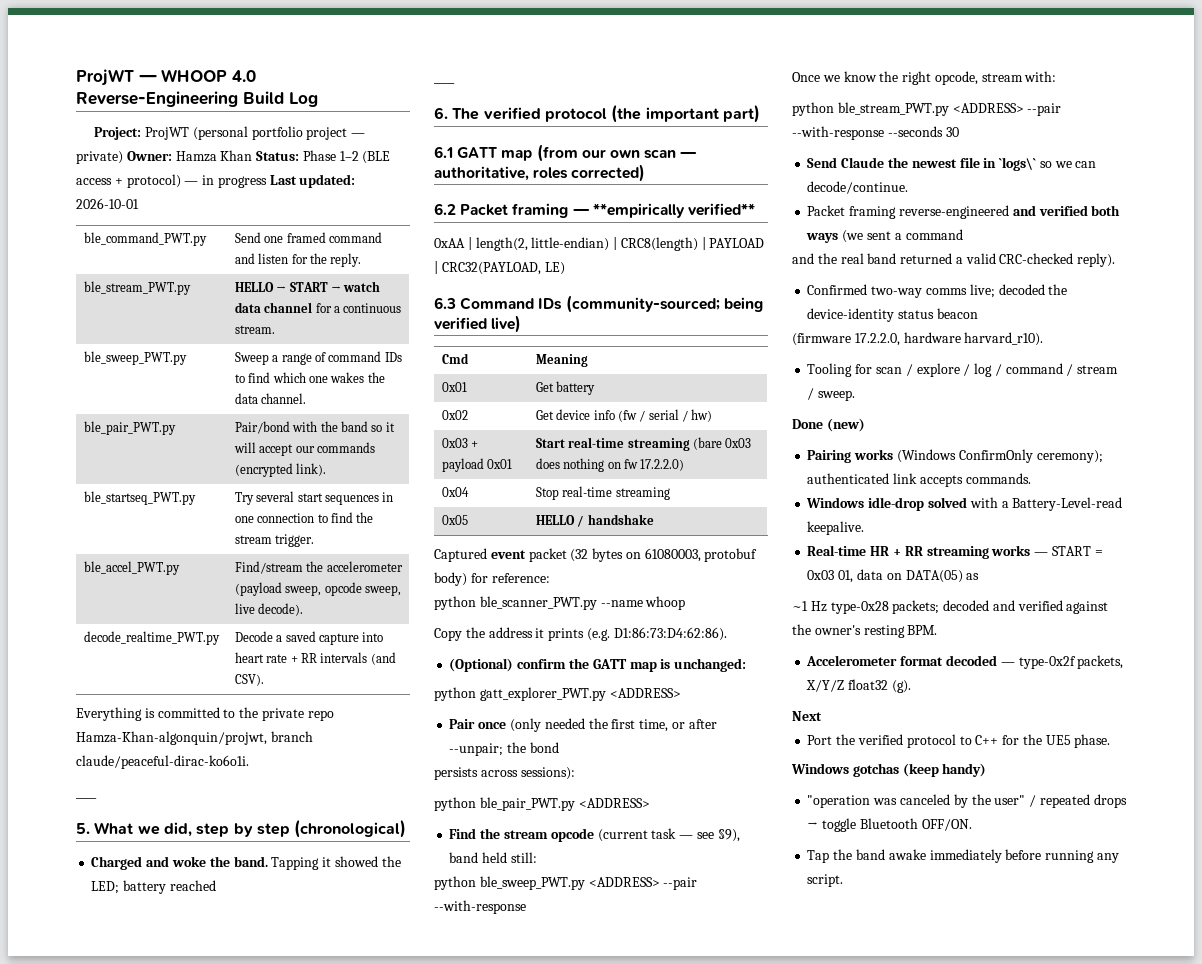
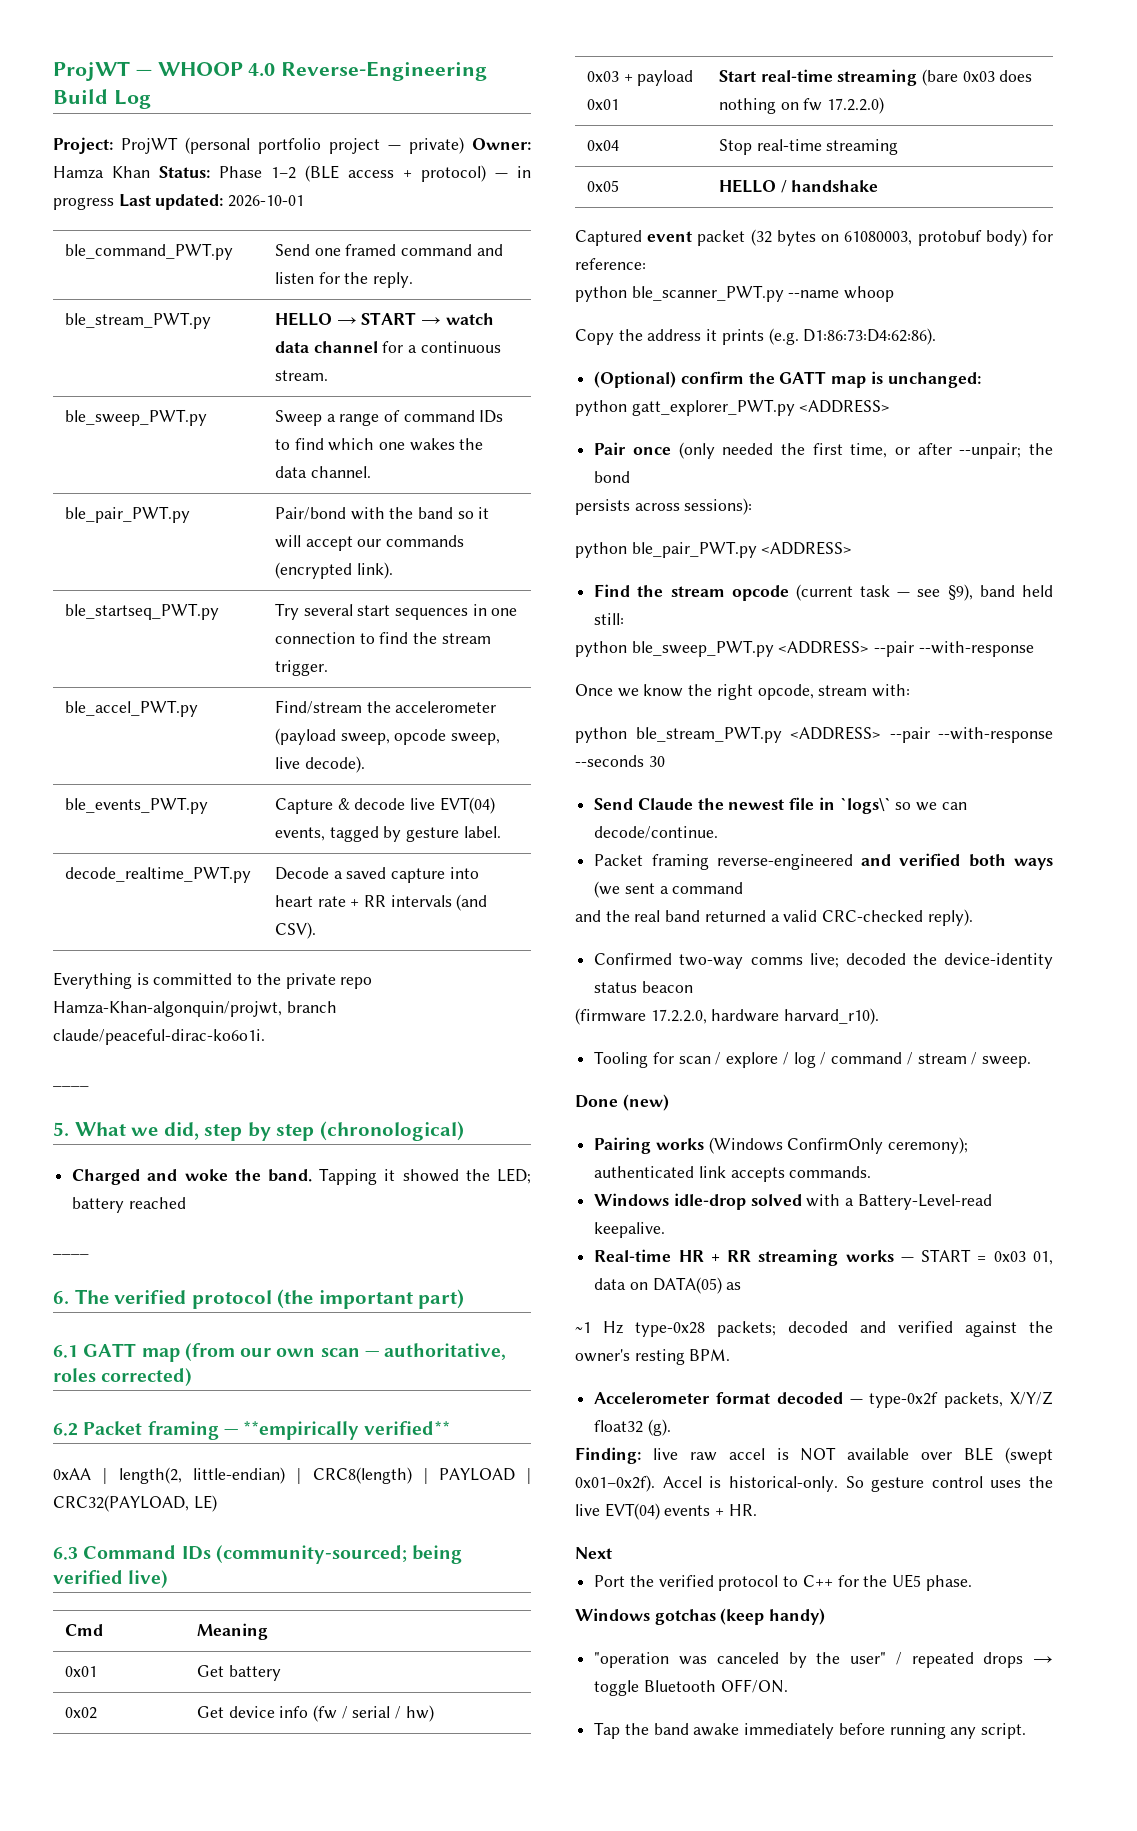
(304, 609) none -> [64,797,208,814] [274,797,495,814] [274,826,501,842] // ble_events_PWT.py | Capture & decode live EVT(04) events, tagged by gesture label.
(911, 686) none -> [575,1447,1053,1464] [575,1475,1053,1492] [575,1503,757,1520] // Finding: live raw accel is NOT available over BLE (swept 0x01–0x2f). Accel is historical-only. So gesture control uses the live EVT(04) events + HR.

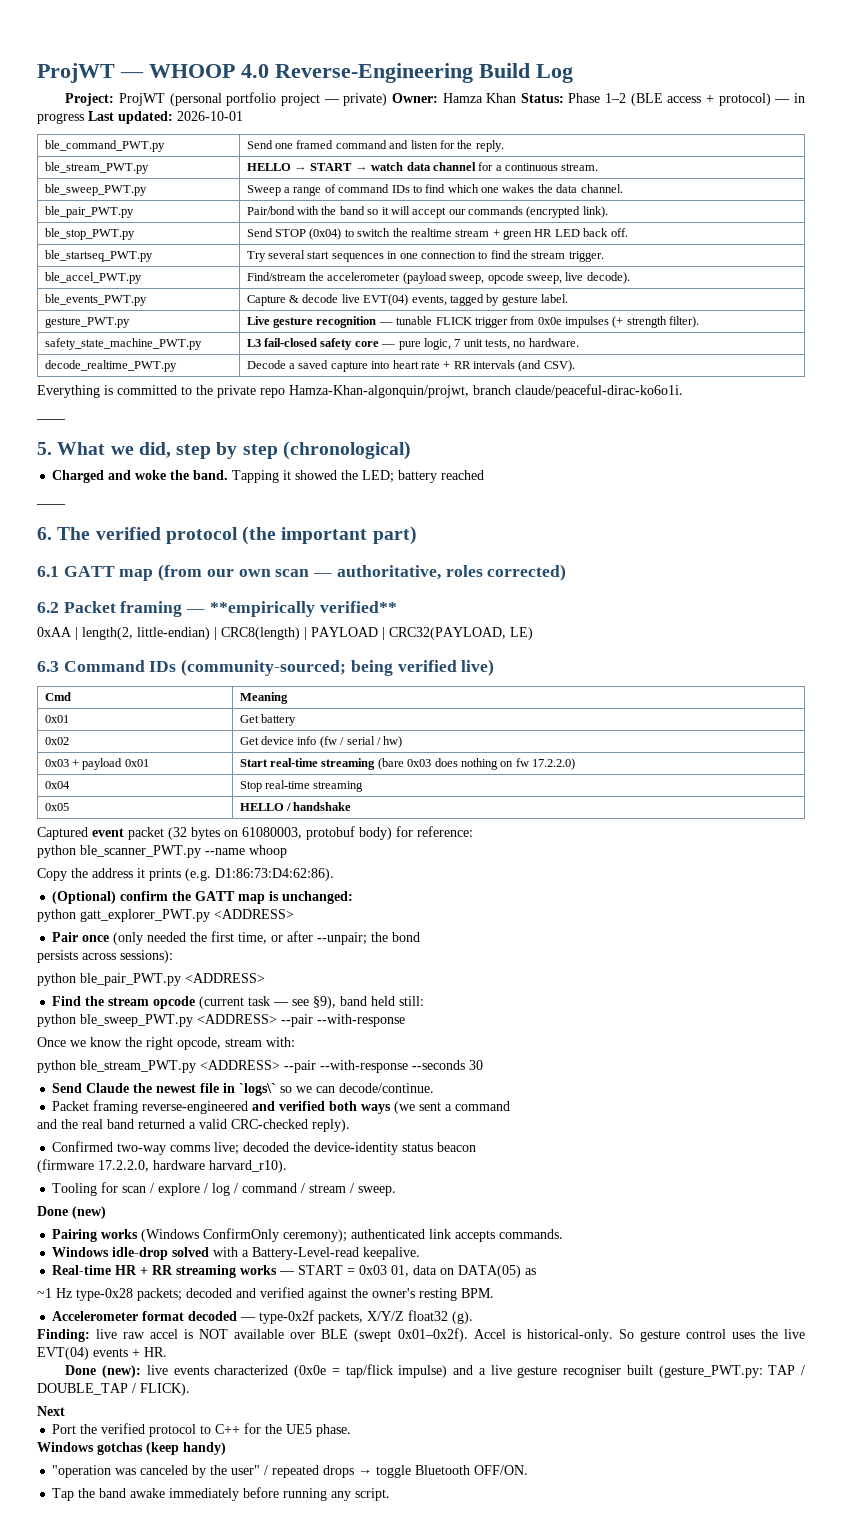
(393, 570) none -> [44,228,135,240] [246,228,628,240] // ble_stop_PWT.py | Send STOP (0x04) to switch the realtime stream + green HR LED back off.
(501, 832) none -> [44,317,130,328] [246,316,700,328] [44,338,202,350] [246,338,579,350] // gesture_PWT.py | Live gesture recognition — tunable FLICK trigger from 0x0e impulses (+ strength filter). // safety_state_machine_PWT.py | L3 fail-closed safety core — pure logic, 7 unit tests, no hardware.
(757, 1510) none -> [65,1364,806,1378] [37,1383,190,1396] // Done (new): live events characterized (0x0e = tap/flick impulse) and a live gesture recogniser built (gesture_PWT.py: TAP / DOUBLE_TAP / FLICK).

